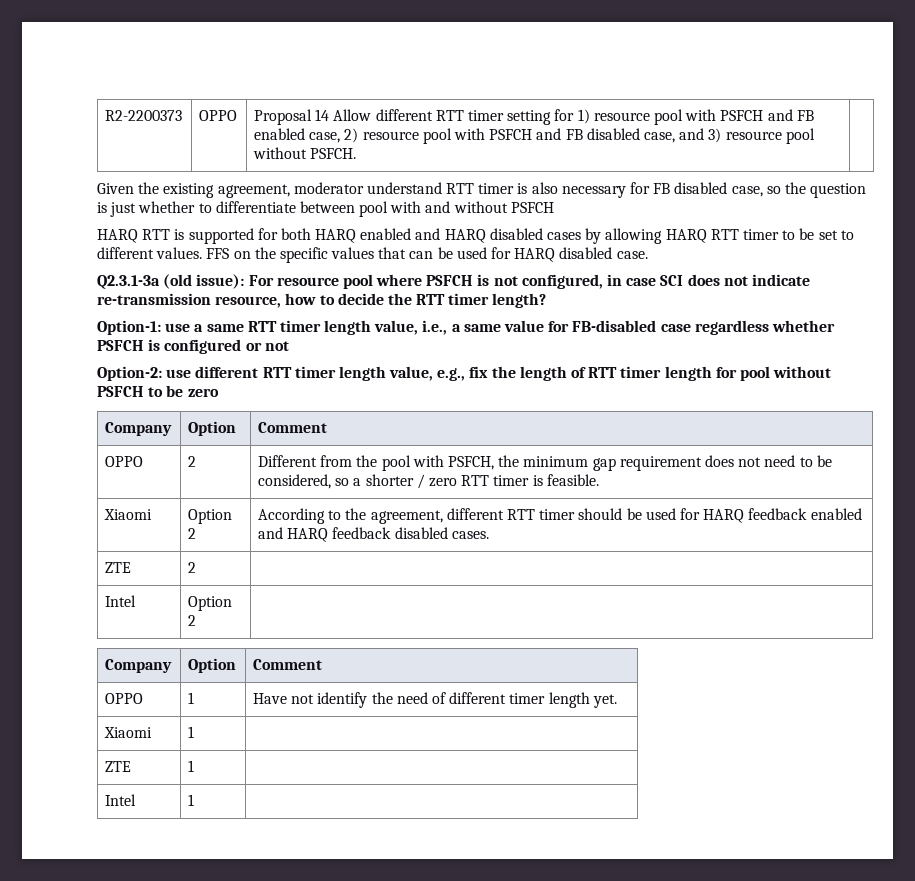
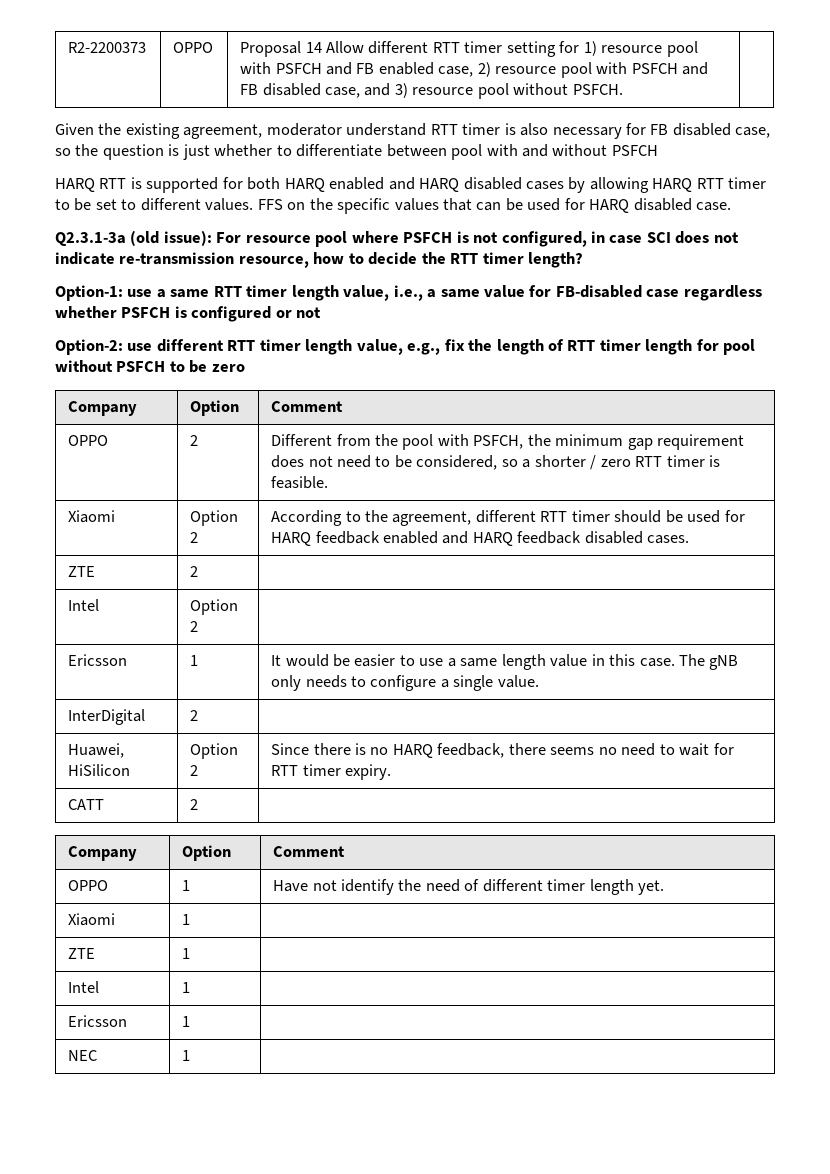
(197, 620) none -> [68,654,128,666] [190,655,199,666] [271,654,739,670] [271,675,539,691] [68,709,146,725] [190,710,199,721] [68,743,125,758] [68,764,131,776] [190,743,239,759] [190,765,199,776] [271,743,734,758] [271,764,392,780] [68,799,105,810] [190,799,199,810] // Ericsson | 1 | It would be easier to use a same length value in this case. The gNB only needs to configure a single value. // InterDigital | 2 | // Huawei, HiSilicon | Option 2 | Since there is no HARQ feedback, there seems no need to wait for RTT timer expiry. // CATT | 2 |
(195, 800) none -> [68,1015,128,1027] [182,1016,191,1027] [68,1050,98,1061] [182,1050,191,1061] // Ericsson | 1 | // NEC | 1 |

